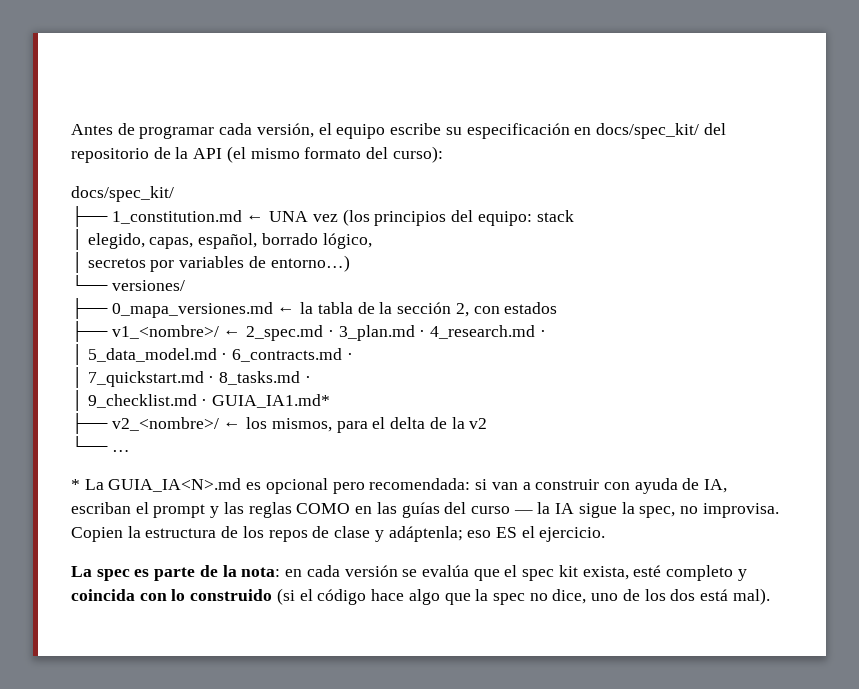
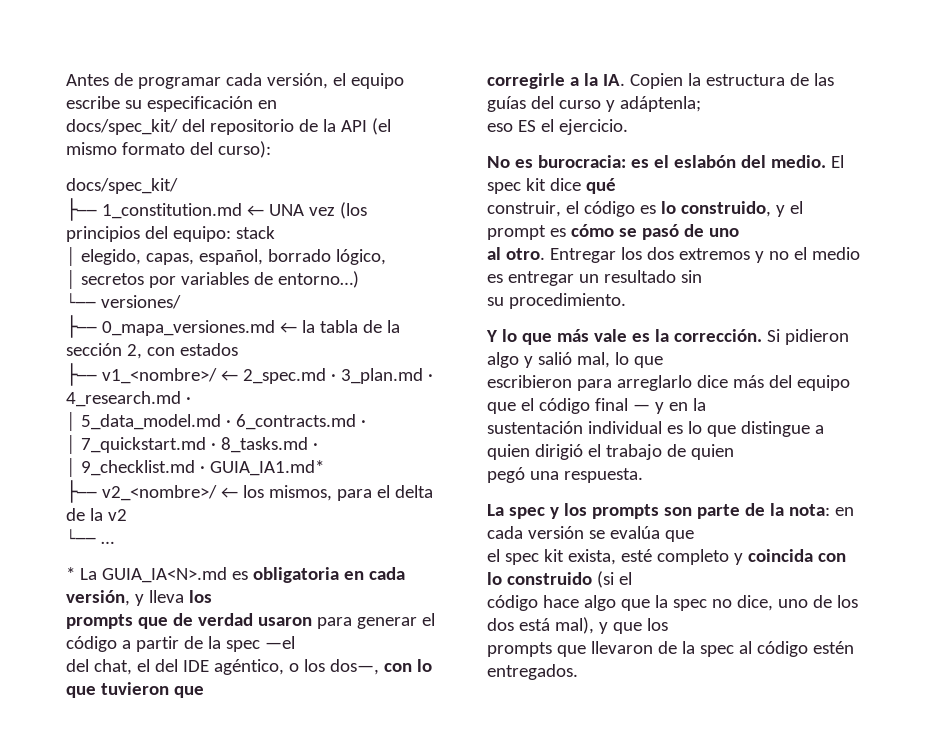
(592, 131) none -> (277, 104) //
[265,478,728,494] [71,502,779,518] [71,526,371,542] opcional pero recomendada: si van a construir con ayuda de IA, escriban el prompt y las reglas COMO en las guías del curso — la IA sigue la spec, no improvisa. Copien la estructura de los repos de clase -> [252,567,405,583] [66,590,212,606] [66,613,435,629] [66,636,295,652] [66,659,432,675] [66,682,204,698] [487,73,834,89] [487,96,601,112] obligatoria en cada versión, y lleva los // prompts que de verdad usaron para generar el código a partir de la spec —el // del chat, el del IDE agéntico, o los dos—, con lo que tuvieron que // corregirle a la IA. Copien la estructura de las guías del curso
(463, 534) none -> (701, 104) //
[71,566,150,581] La spec es -> [487,155,844,168] [487,178,616,194] [487,201,803,217] [487,224,739,240] [487,247,860,263] [487,270,702,286] [487,293,626,309] [486,329,849,345] [487,352,663,368] [487,375,850,391] [487,398,706,414] [487,421,824,437] [487,444,734,460] [487,467,643,483] [487,503,692,519] No es burocracia: es el eslabón del medio. El spec kit dice qué // construir, el código es lo construido, y el prompt es cómo se pasó de uno // al otro. Entregar los dos extremos y no el medio es entregar un resultado sin // su procedimiento. // Y lo que más vale es la corrección. Si pidieron algo y salió mal, lo que // escribieron para arreglarlo dice más del equipo que el código final — y en la // sustentación individual es lo que distingue a quien dirigió el trabajo de quien // pegó una respuesta. // La spec y los prompts son
(500, 575) none -> (694, 536) //
(313, 595) none -> (632, 578) //
[732,588,770,605] mal). -> [554,617,668,634] [487,641,854,657] [487,664,578,680] mal), y que los // prompts que llevaron de la spec al código estén entregados.

